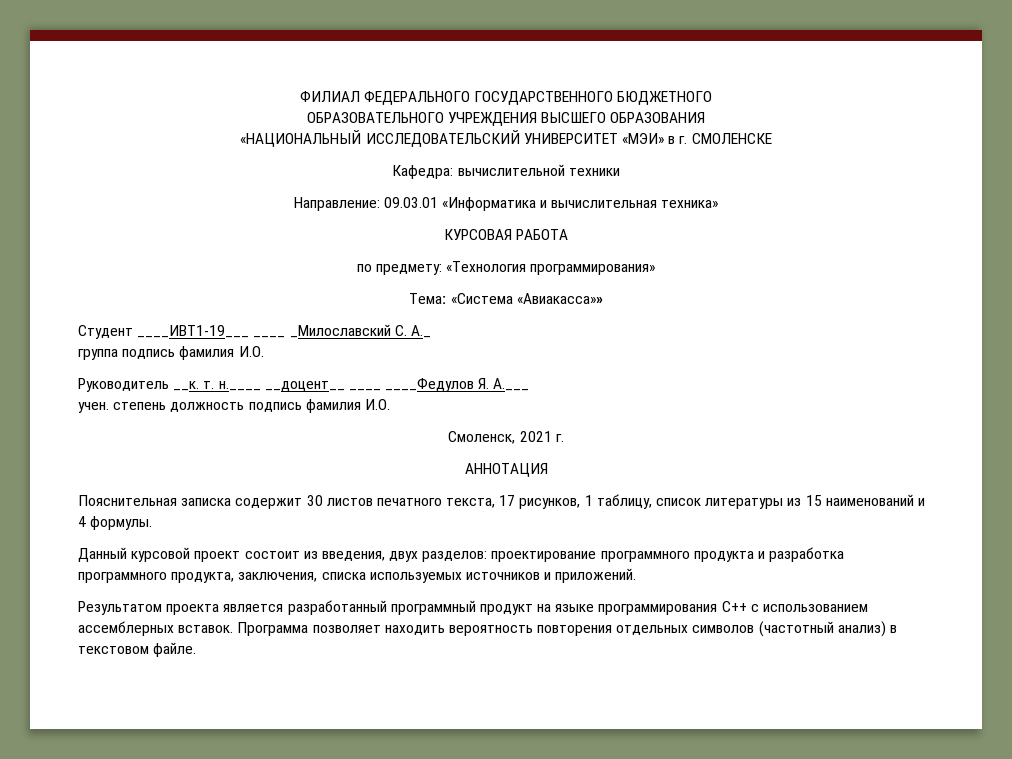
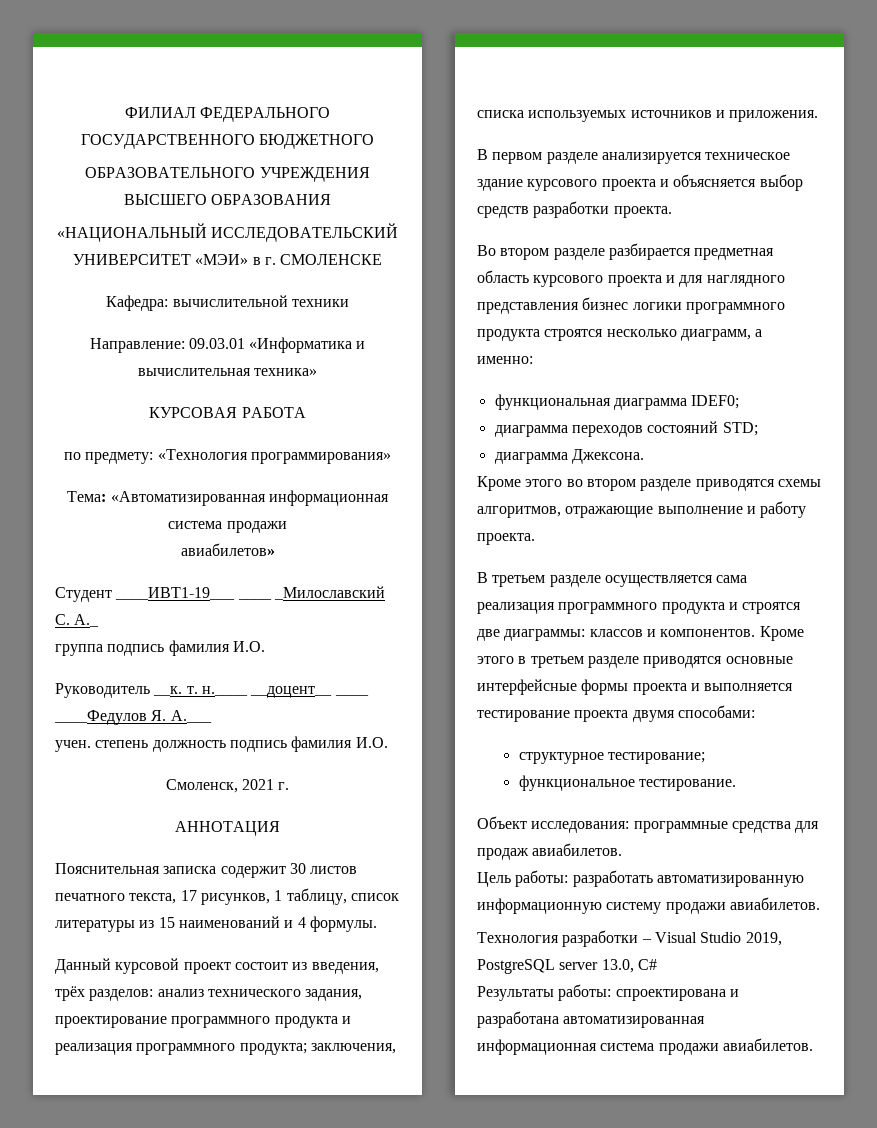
[450,293,603,304] «Система «Авиакасса»» -> [110,490,389,506] [168,521,287,533] [180,543,275,556] «Автоматизированная информационная система продажи // авиабилетов»
[389,551,488,562] двух разделов: -> [55,986,363,1001] трёх разделов: анализ технического задания,
[769,547,845,562] [78,572,235,583] разработка программного продукта, -> [55,1043,307,1055] реализация программного продукта;
[555,568,637,583] [78,600,869,615] [78,621,898,637] [78,642,197,657] приложений. // Результатом проекта является разработанный программный продукт на языке программирования С++ с использованием ассемблерных вставок. Программа позволяет находить вероятность повторения отдельных символов (частотный анализ) в текстовом файле. -> [729,110,819,122] [477,149,791,164] [477,174,803,191] [477,201,672,218] [477,243,775,260] [477,270,785,287] [477,297,785,314] [477,329,763,341] [477,356,533,364] [494,394,740,410] [494,421,758,437] [494,449,644,464] [477,476,821,491] [477,501,807,518] [477,533,535,545] [477,572,748,587] [477,602,802,614] [477,626,804,641] [477,656,793,668] [477,679,794,695] [477,705,755,722] [518,752,705,764] [518,775,736,791] [477,816,820,833] [477,843,623,860] [477,870,804,887] [477,897,820,914] [477,930,782,947] [477,959,657,974] [477,984,739,1001] [477,1011,706,1028] [477,1038,813,1055] приложения. // В первом разделе анализируется техническое здание курсового проекта и объясняется выбор средств разработки проекта. // Во втором разделе разбирается предметная область курсового проекта и для наглядного представления бизнес логики программного продукта строятся несколько диаграмм, а именно: // функциональная диаграмма IDEF0; // диаграмма переходов состояний STD; // диаграмма Джексона. // Кроме этого во втором разделе приводятся схемы алгоритмов, отражающие выполнение и работу проекта. // В третьем разделе осуществляется сама реализация программного продукта и строятся две диаграммы: классов и компонентов. Кроме этого в третьем разделе приводятся основные интерфейсные формы проекта и выполняется тестирование проекта двумя способами: // структурное тестирование; // функциональное тестирование. // Объект исследования: программные средства для продаж авиабилетов. // Цель работы: разработать автоматизированную информационную систему продажи авиабилетов. // Технология разработки – Visual Studio 2019, PostgreSQL server 13.0, C# // Результаты работы: спроектирована и разработана автоматизированная информационная система продажи авиабилетов.

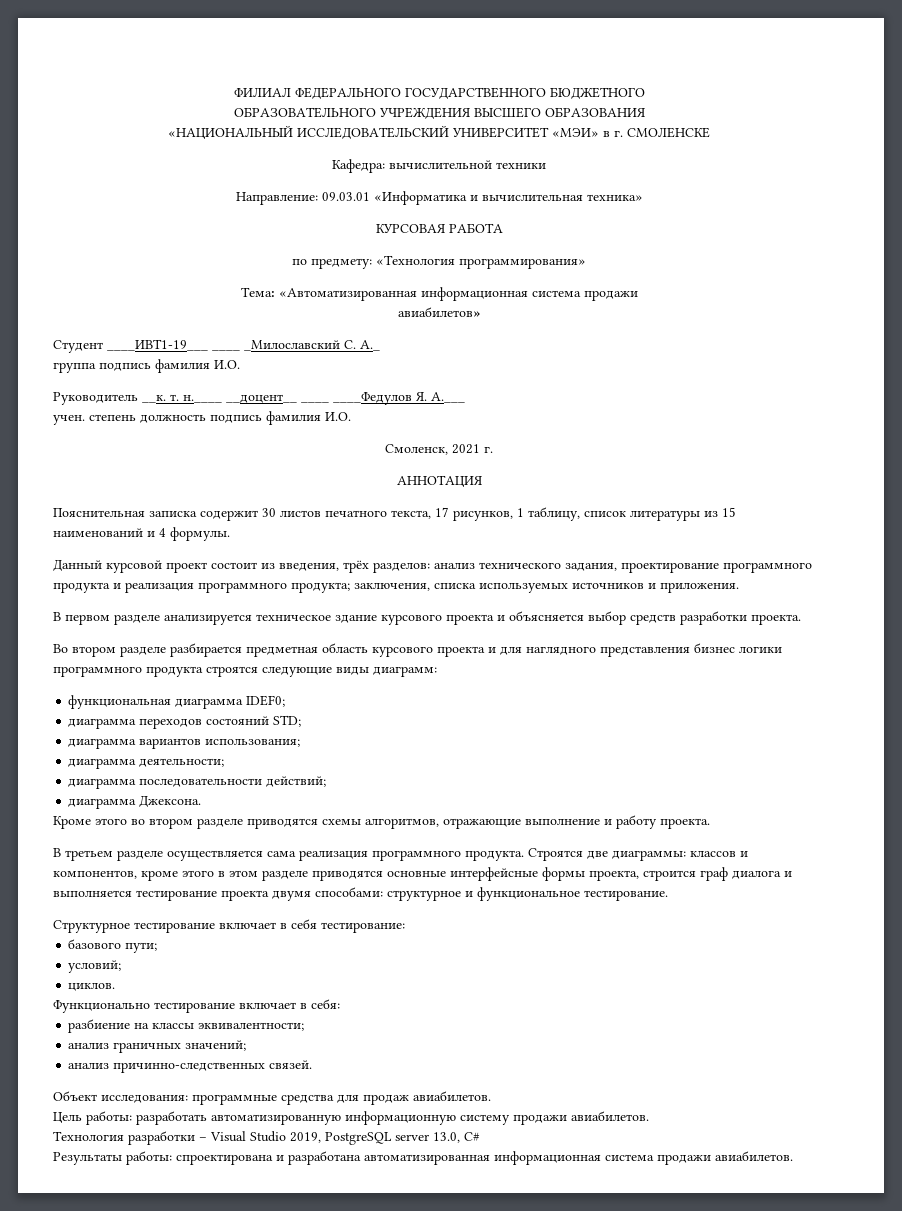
[606,329,763,341] [477,356,533,364] несколько диаграмм, а именно: -> [262,666,437,677] следующие виды диаграмм:
(758, 429) none -> [68,738,301,749] [68,758,225,769] [68,776,327,789] // диаграмма вариантов использования; // диаграмма деятельности; // диаграмма последовательности действий;
[661,602,802,614] продукта и строятся -> [465,848,583,861] продукта. Строятся
[660,626,804,641] компонентов. Кроме -> [53,870,178,881] компонентов, кроме
[530,656,584,668] третьем -> [229,870,258,877] этом
[632,683,687,695] проекта -> [589,867,781,881] проекта, строится граф диалога
[518,752,705,764] // структурное тестирование; // -> [387,890,473,901] структурное и
(736, 785) none -> [53,919,405,933] [68,939,158,953] [68,960,122,973] [68,983,116,991] [53,999,340,1013] [68,1019,305,1033] [68,1040,247,1053] [68,1060,313,1073] // Структурное тестирование включает в себя тестирование: // базового пути; // условий; // циклов. // Функционально тестирование включает в себя: // разбиение на классы эквивалентности; // анализ граничных значений; // анализ причинно-следственных связей.

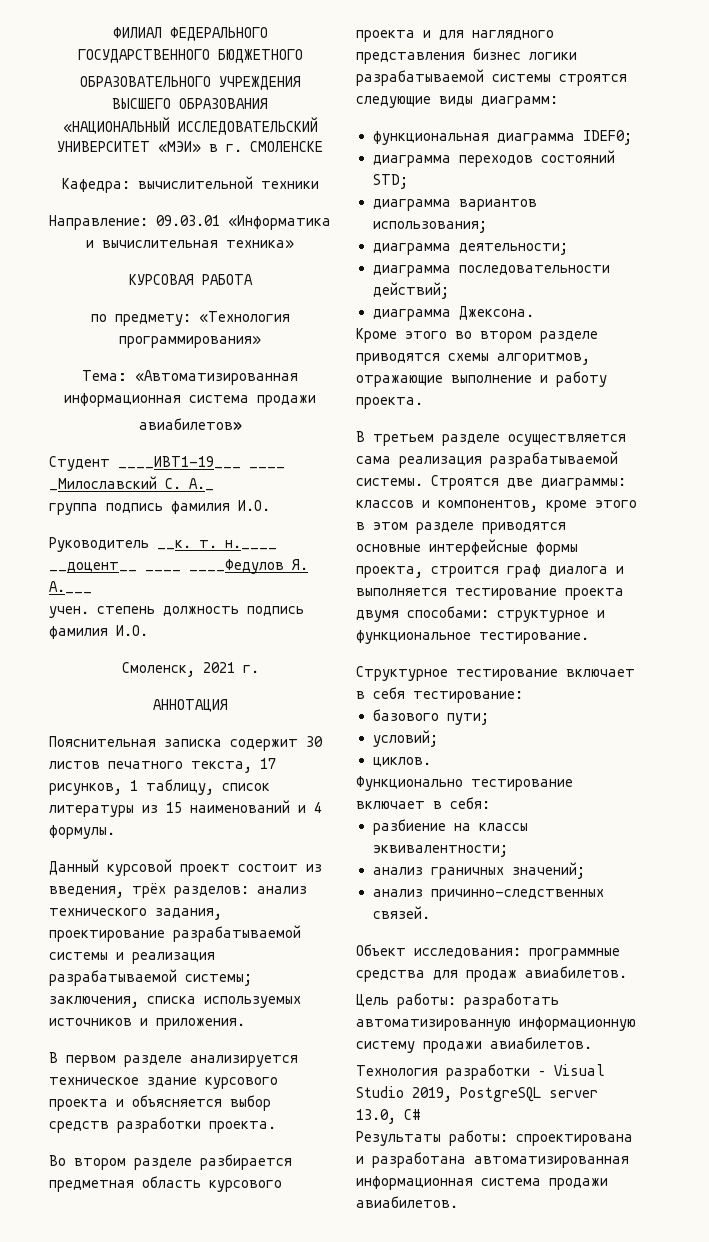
[723,562,812,573] [53,582,350,593] программного продукта и реализация программного продукта; -> [173,925,301,942] [49,952,215,964] [49,969,252,986] разрабатываемой системы и реализация разрабатываемой системы;
[53,666,203,677] программного продукта -> [356,69,551,86] разрабатываемой системы
[372,850,524,861] программного продукта. -> [490,451,618,468] [356,478,423,486] разрабатываемой системы.

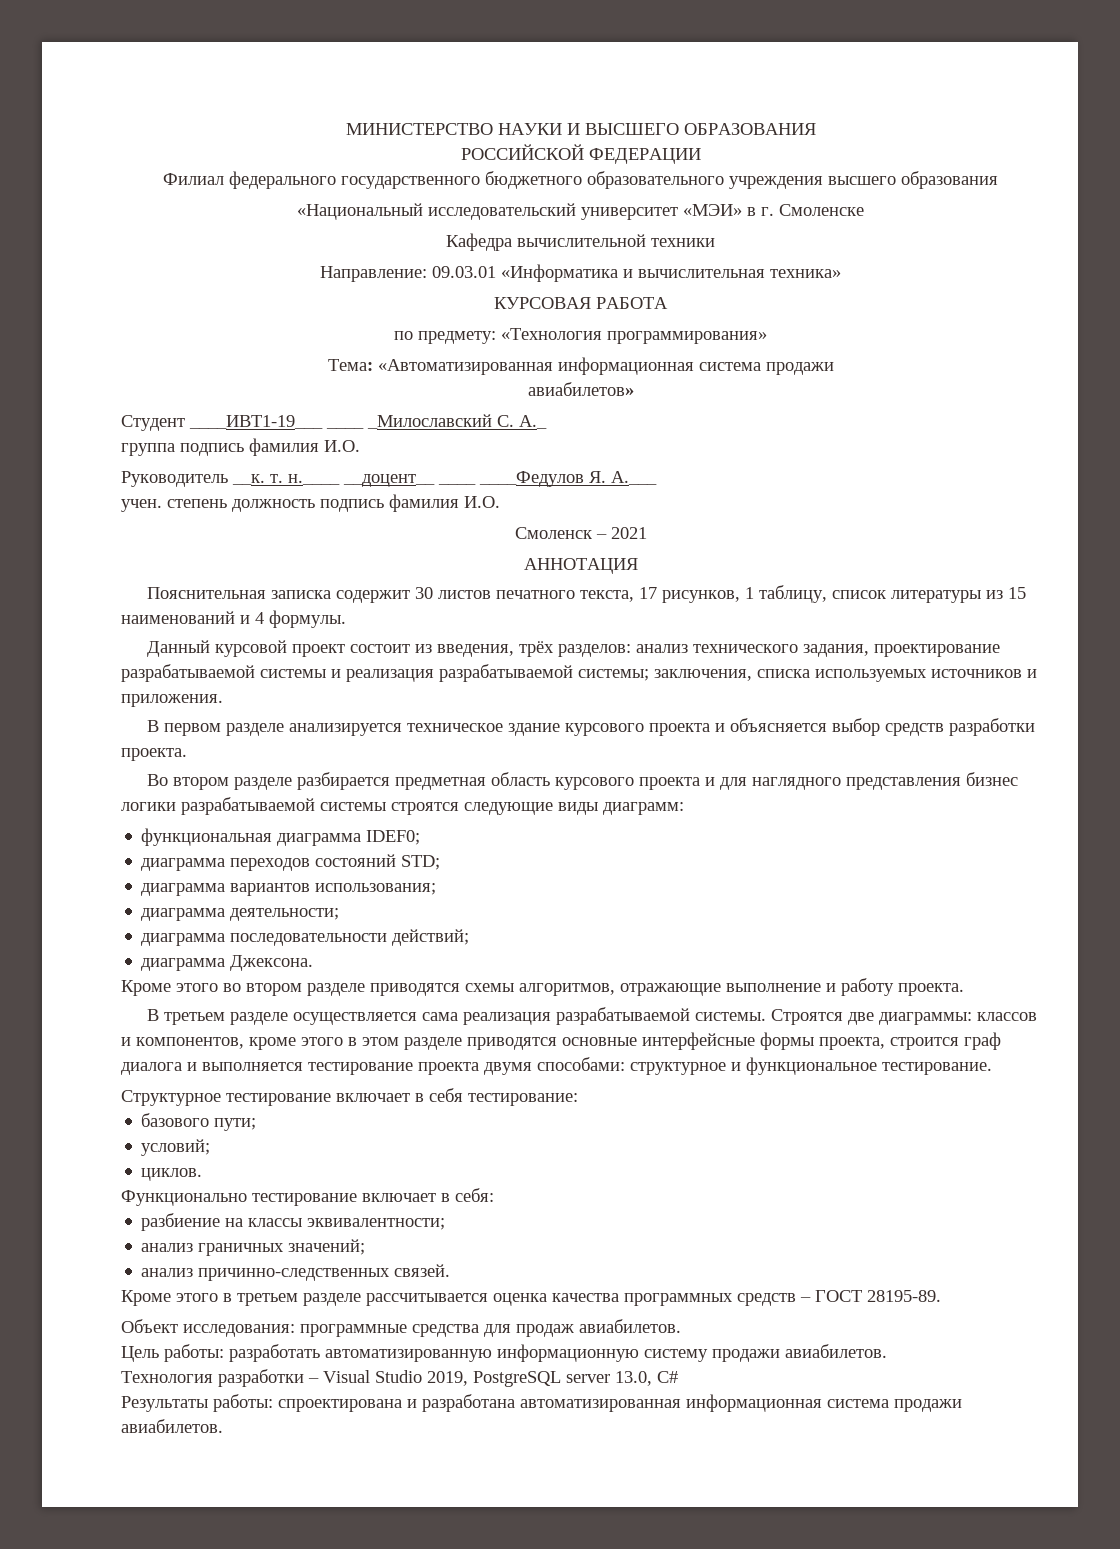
[112,27,268,41] [77,49,303,63] [79,76,301,90] [112,98,268,109] [62,117,318,135] [57,141,150,152] ФИЛИАЛ ФЕДЕРАЛЬНОГО ГОСУДАРСТВЕННОГО БЮДЖЕТНОГО // ОБРАЗОВАТЕЛЬНОГО УЧРЕЖДЕНИЯ ВЫСШЕГО ОБРАЗОВАНИЯ // «НАЦИОНАЛЬНЫЙ ИССЛЕДОВАТЕЛЬСКИЙ УНИВЕРСИТЕТ -> [345,123,816,135] [460,144,701,164] [163,171,998,189] [297,203,678,220] МИНИСТЕРСТВО НАУКИ И ВЫСШЕГО ОБРАЗОВАНИЯ // РОССИЙСКОЙ ФЕДЕРАЦИИ // Филиал федерального государственного бюджетного образовательного учреждения высшего образования // «Национальный исследовательский университет
[250,141,323,153] [61,178,130,193] СМОЛЕНСКЕ // Кафедра: -> [779,204,864,216] [446,233,512,251] Смоленске // Кафедра
[121,662,195,677] Смоленск, -> [514,527,607,539] Смоленск –
[242,665,259,673] г. -> (647, 533) none
(430, 912) none -> [121,1290,941,1306] // Кроме этого в третьем разделе рассчитывается оценка качества программных средств – ГОСТ 28195-89.

